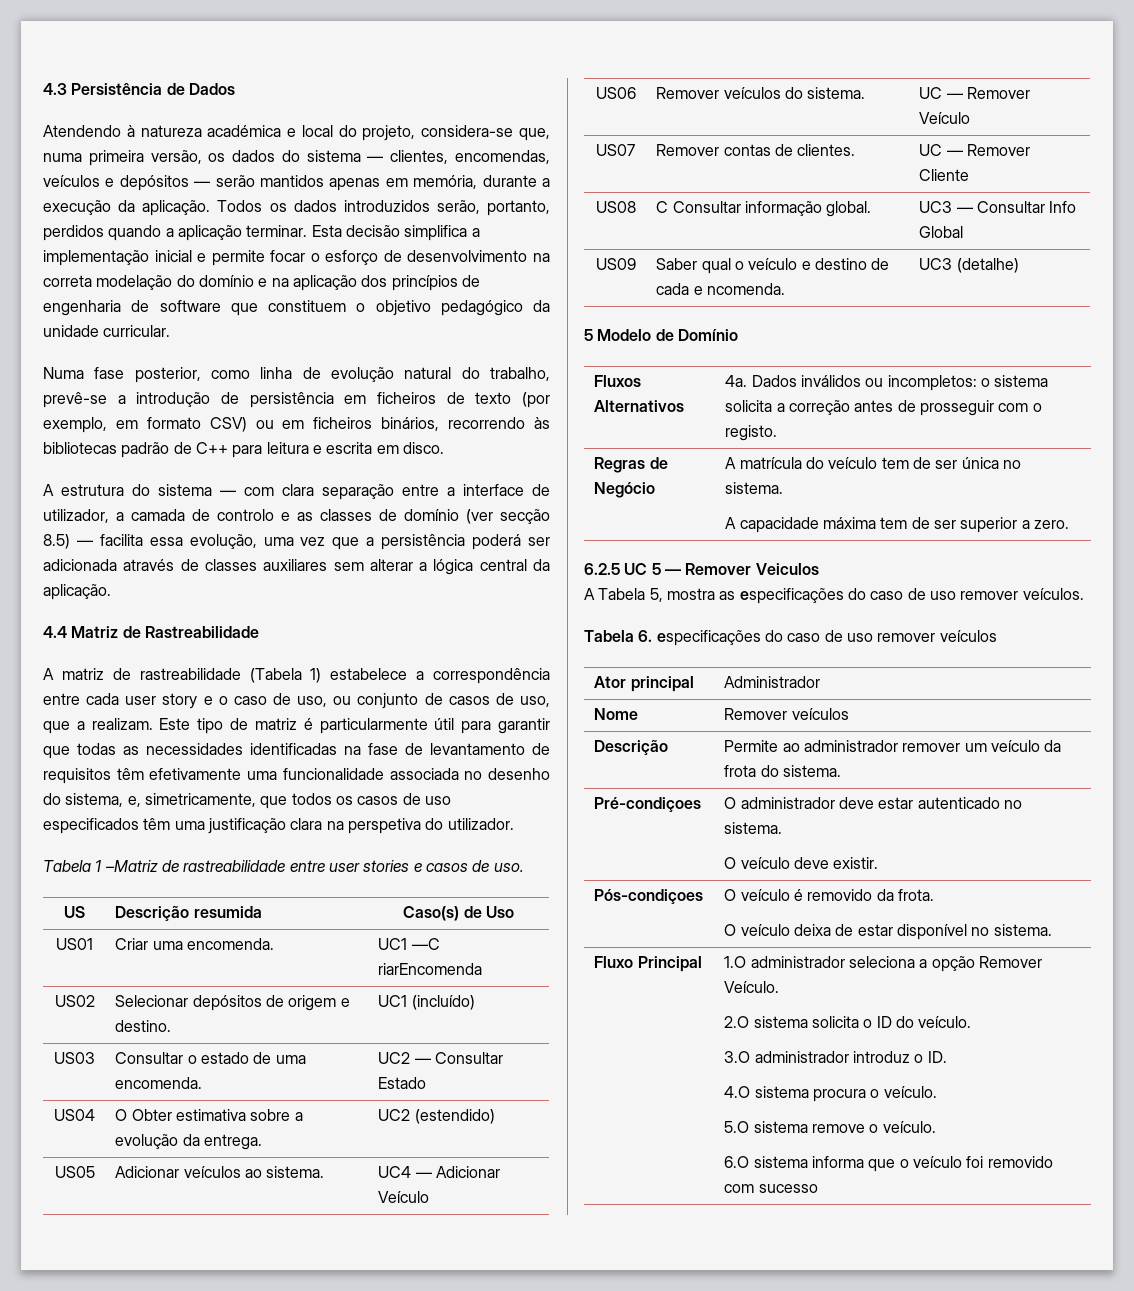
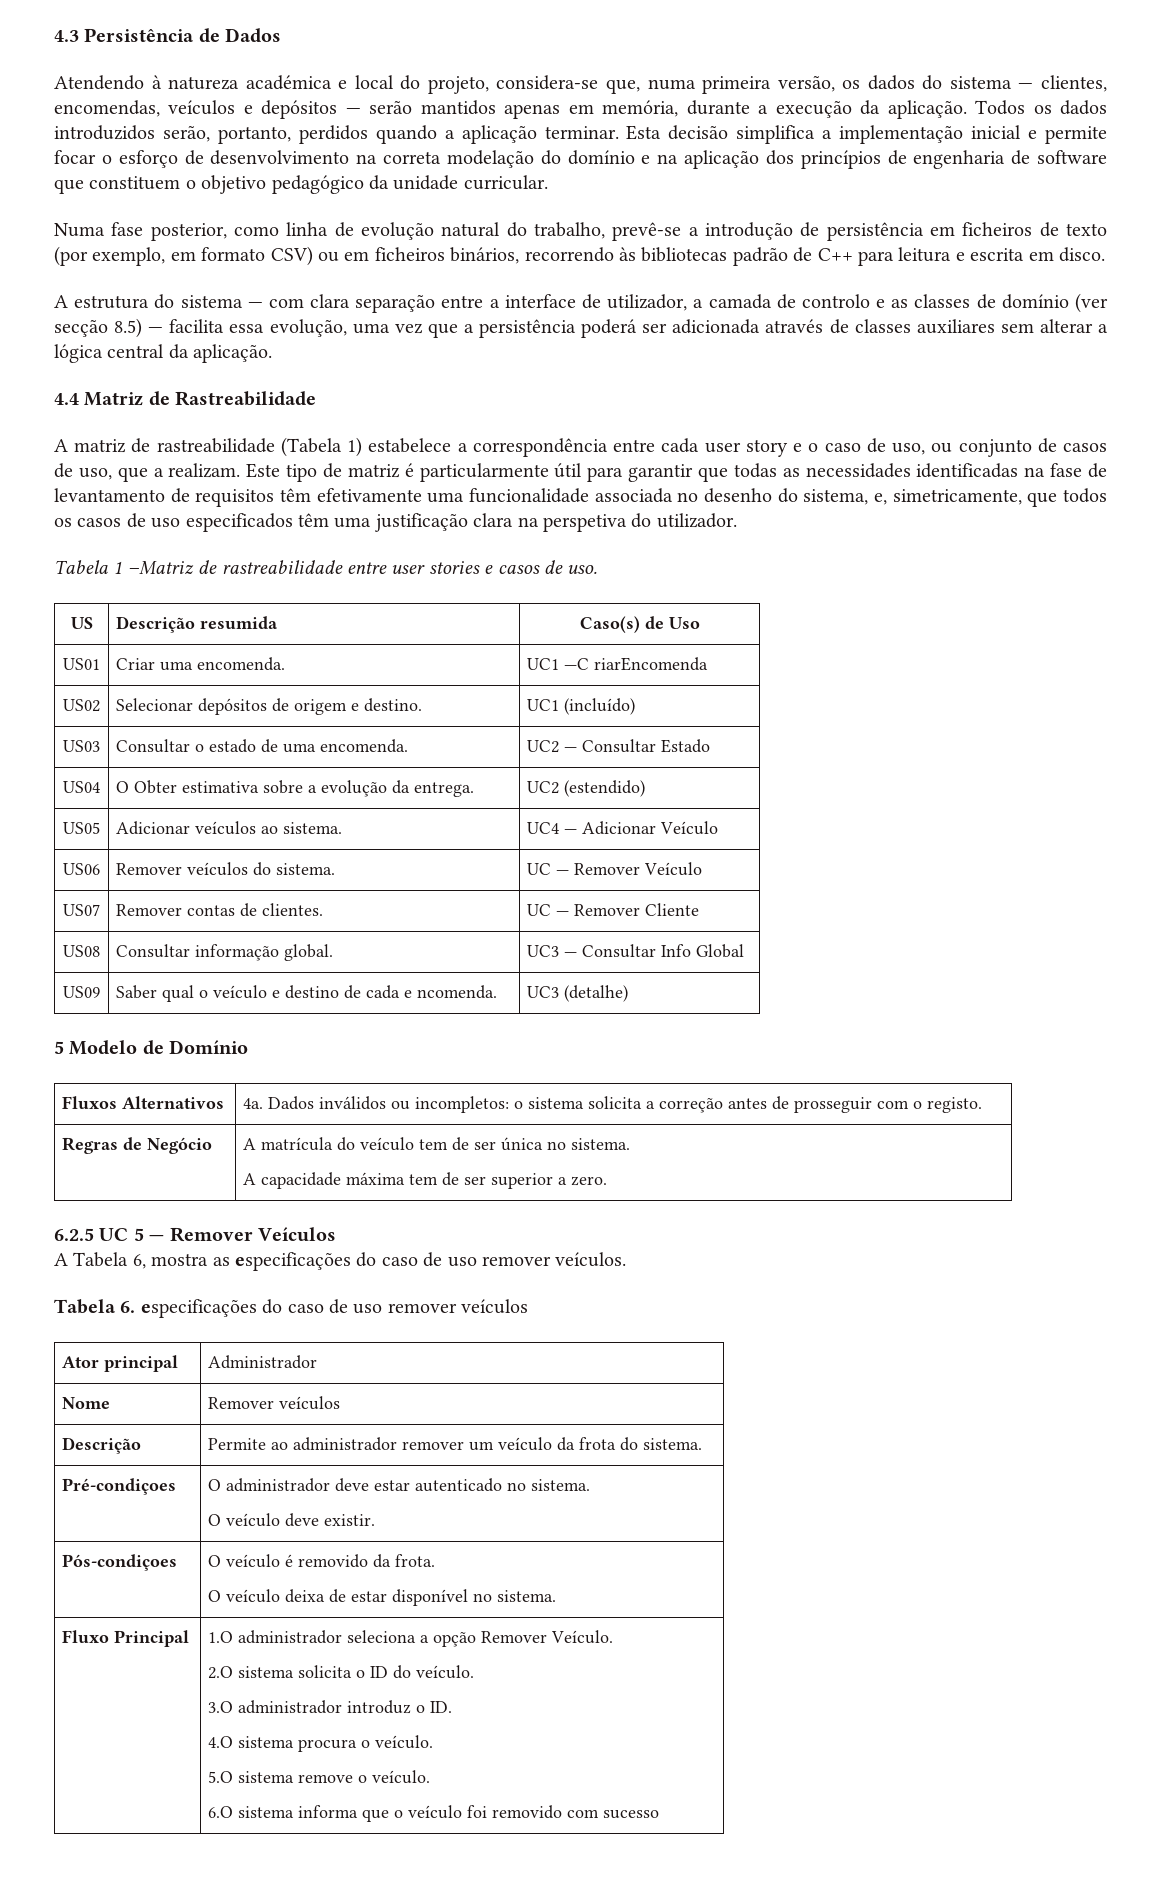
[656,201,669,213] C -> (100, 951) none
[755,563,819,575] Veiculos -> [258,1227,336,1242] Veículos
[649,588,663,602] 5, -> [132,1254,146,1269] 6,

